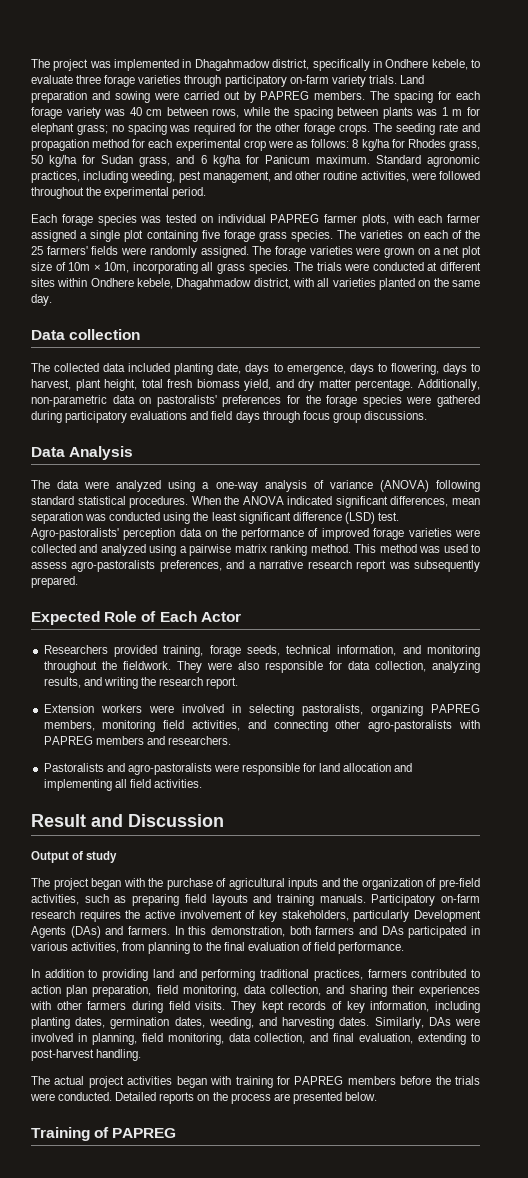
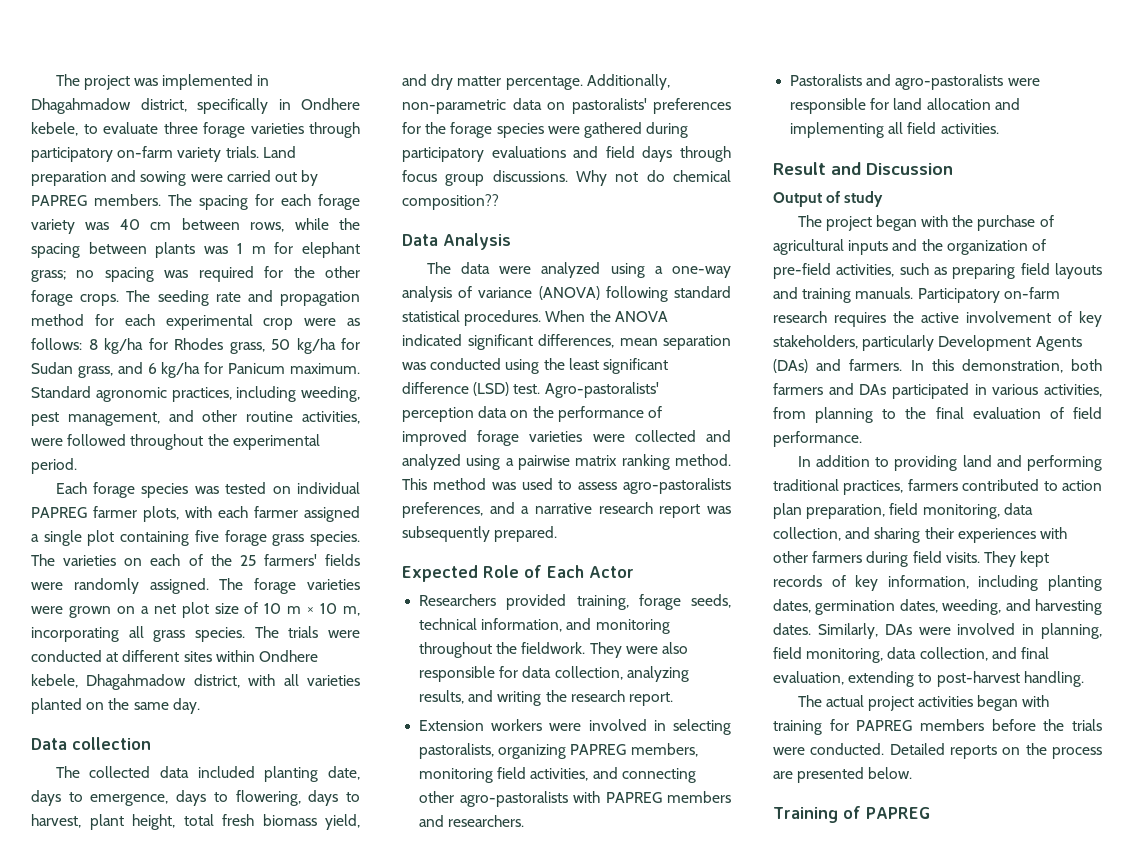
[68,262,130,273] 10m × 10m, -> [264,603,361,616] 10 m × 10 m,
(427, 415) none -> [576,170,731,186] [402,194,499,210] Why not do chemical composition??

